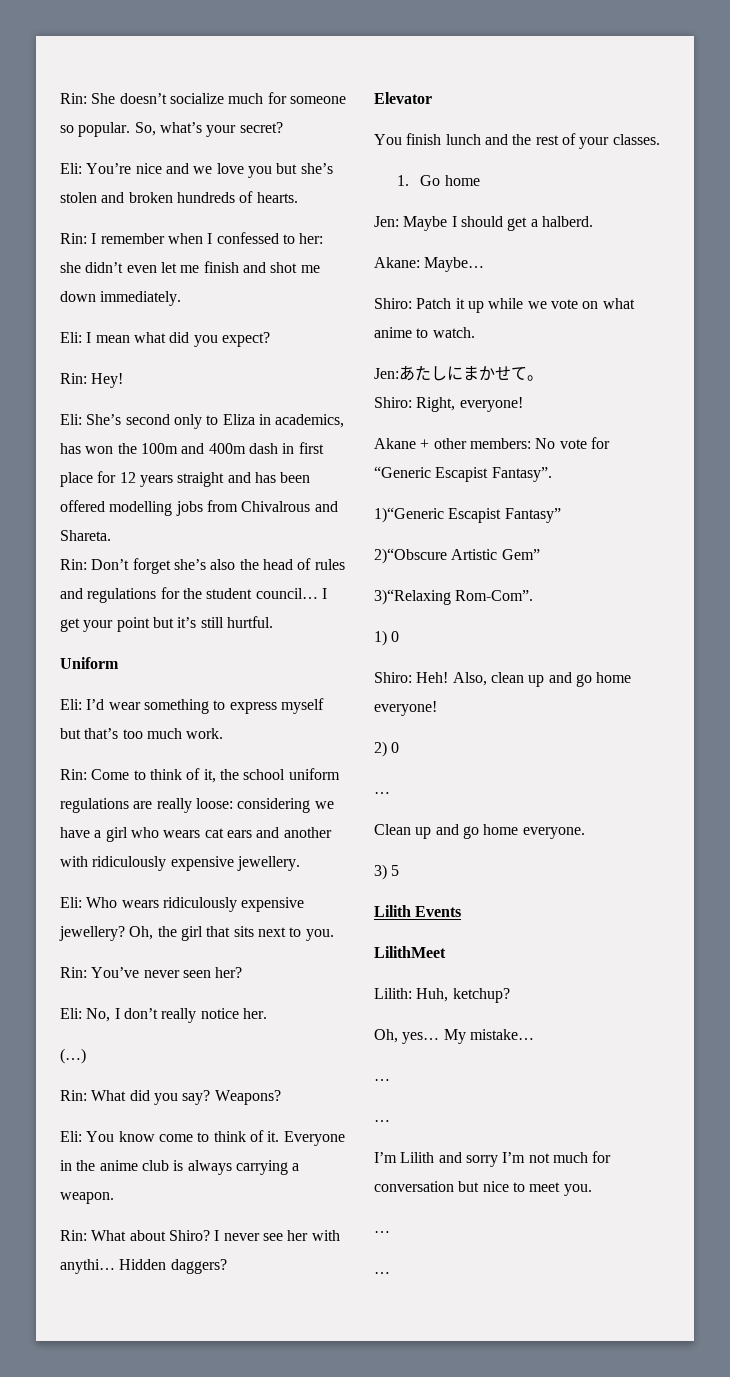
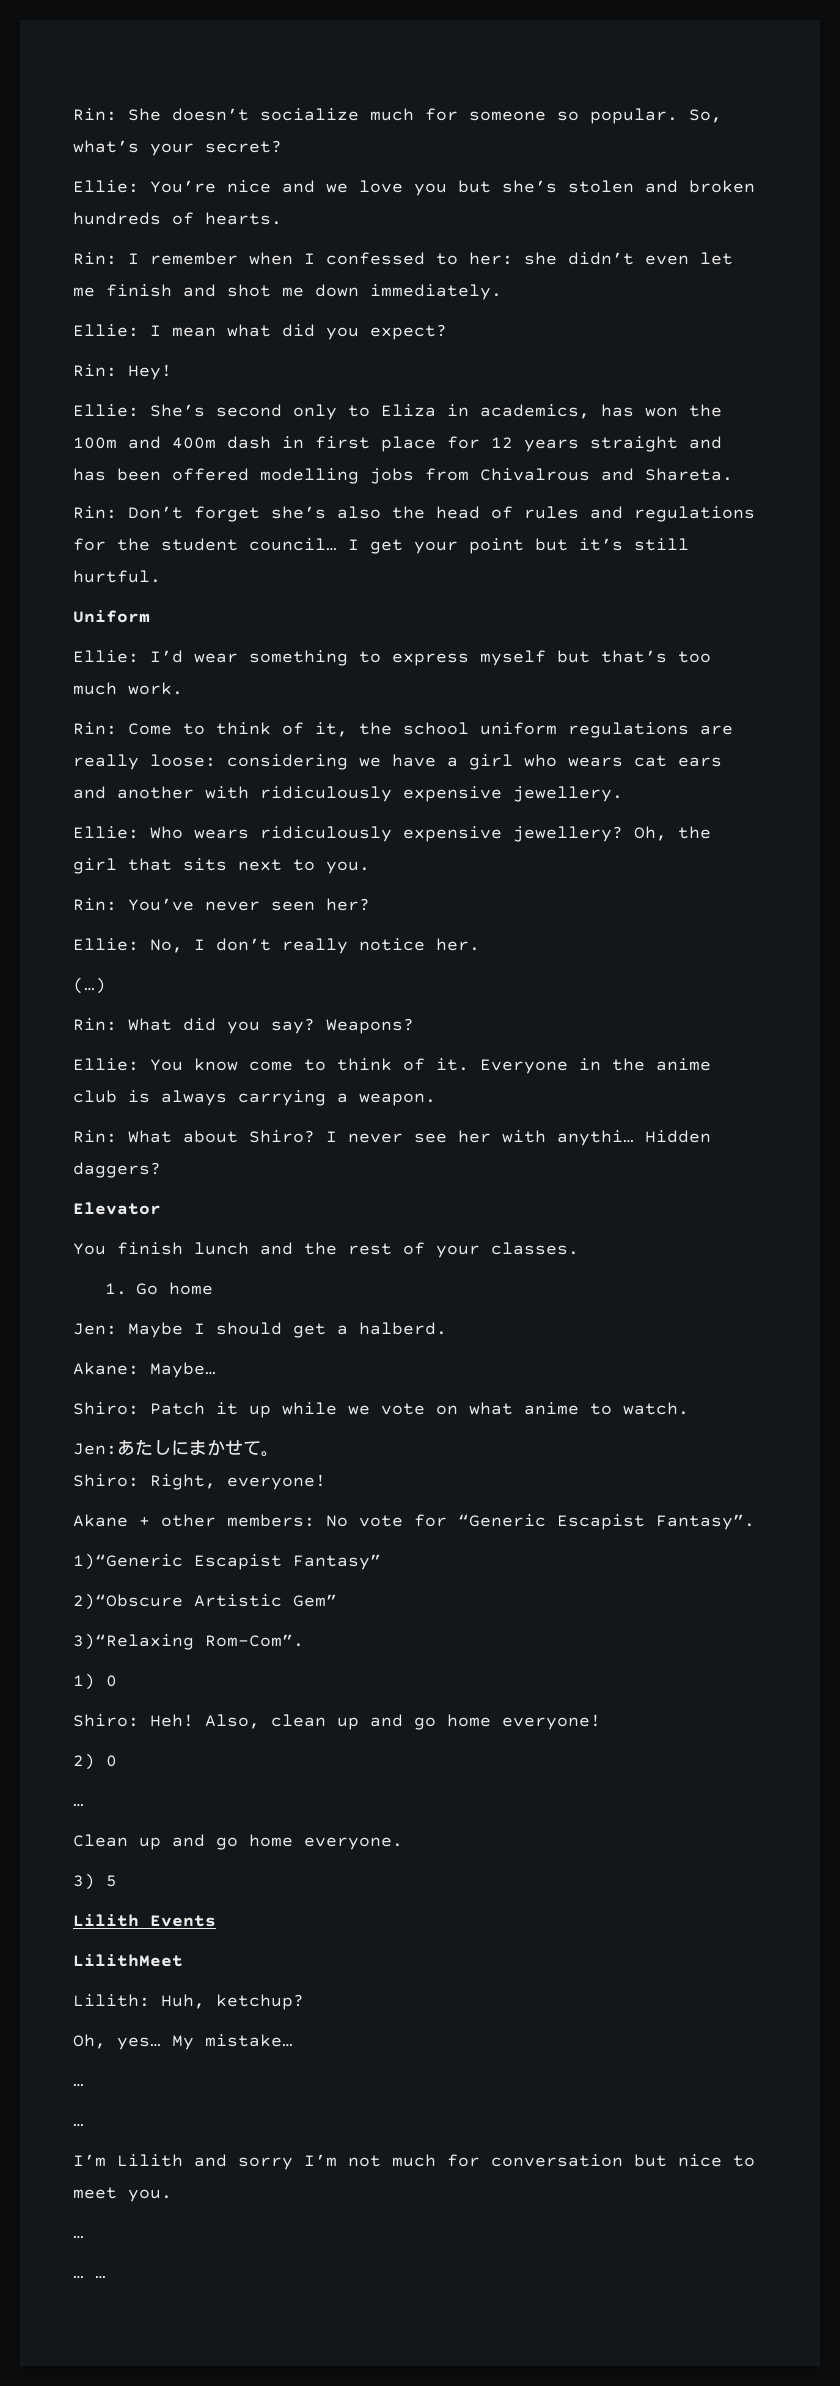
[60,163,82,174] Eli: -> [73,180,139,193] Ellie:
[60,332,82,343] Eli: -> [73,324,139,337] Ellie:
[60,414,82,425] Eli: -> [73,404,139,417] Ellie:
[60,699,82,710] Eli: -> [73,650,139,663] Ellie:
[60,897,82,908] Eli: -> [73,826,139,839] Ellie:
[60,1008,82,1019] Eli: -> [73,938,139,951] Ellie:
[60,1131,82,1142] Eli: -> [73,1058,139,1071] Ellie:
(390, 1273) none -> [95,2275,106,2279] …

